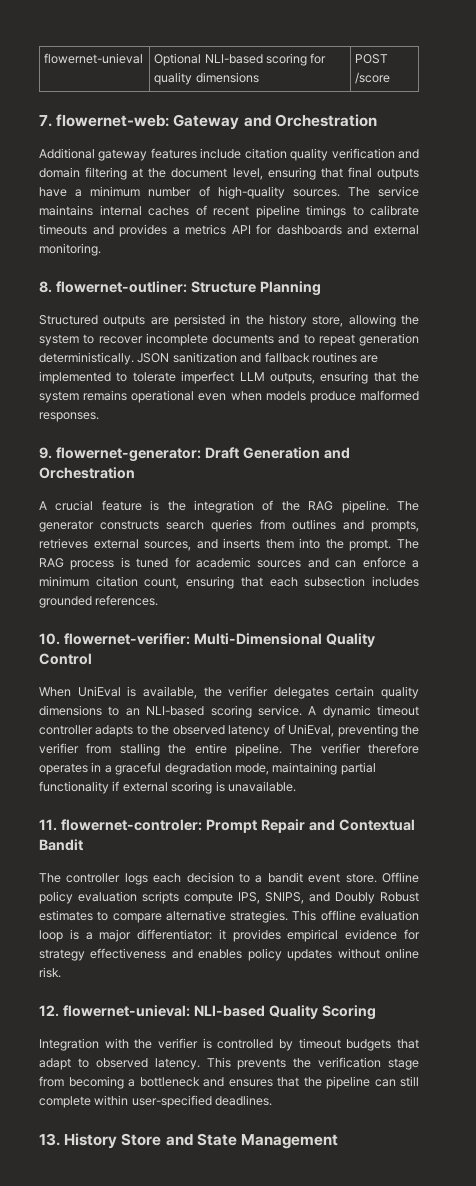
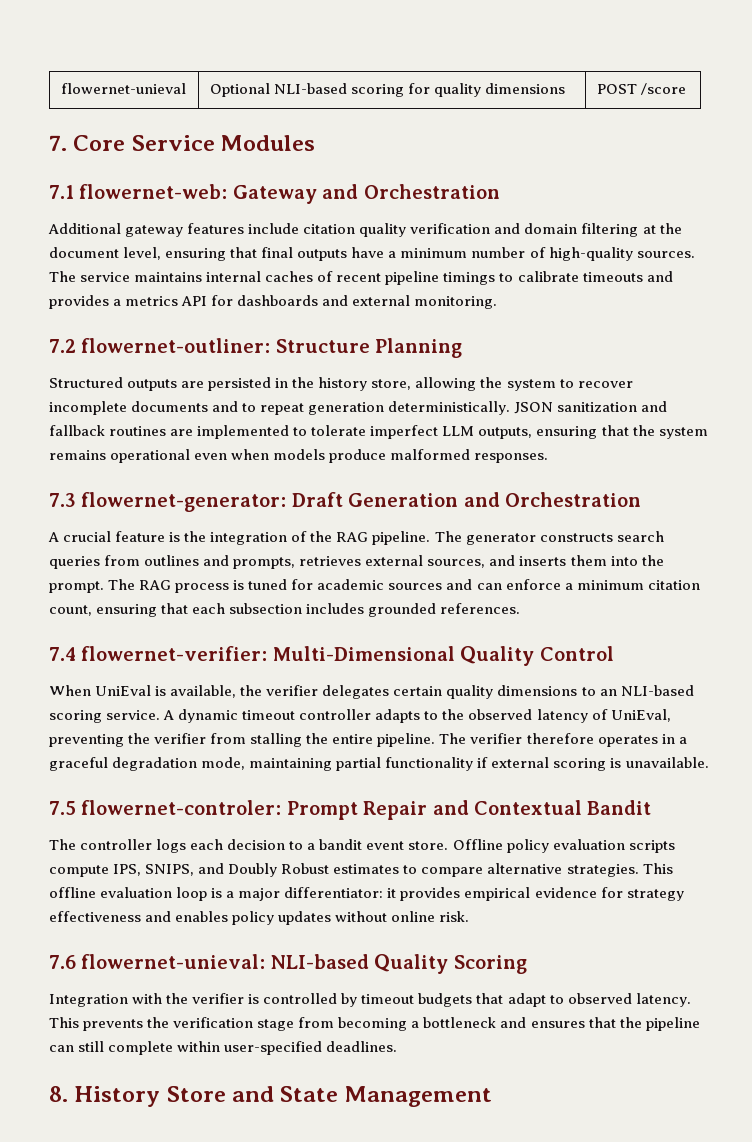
(52, 121) none -> [73,135,316,151] [49,185,74,199] Core Service Modules // 7.1
[39,281,52,293] 8. -> [49,339,76,353] 7.2
[39,447,52,459] 9. -> [49,493,76,507] 7.3
[39,633,60,645] 10. -> [49,647,76,661] 7.4
[39,819,57,831] 11. -> [49,801,76,815] 7.5
[39,1005,59,1017] 12. -> [49,955,76,969] 7.6
[39,1133,60,1146] 13. -> [49,1086,68,1102] 8.

